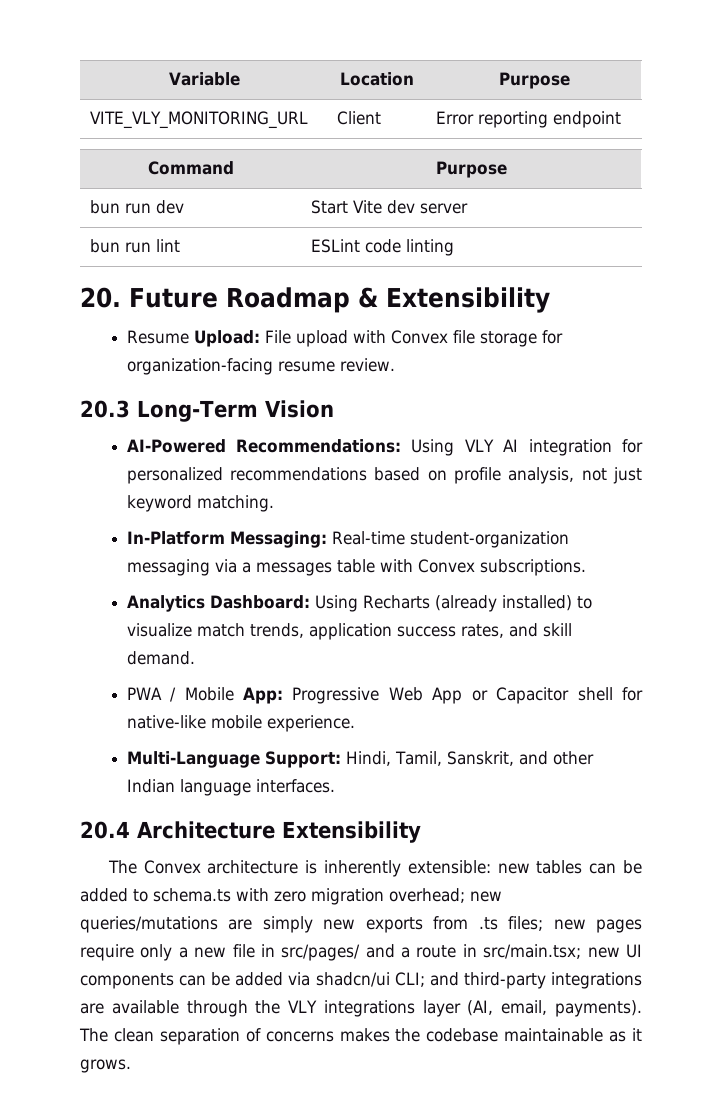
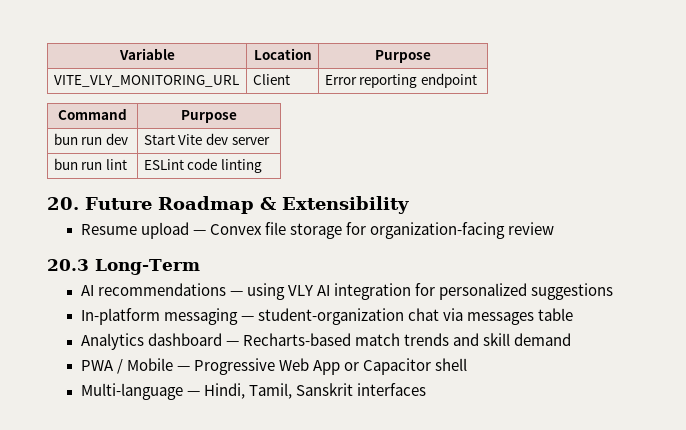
[193,330,386,347] Upload: File upload with -> [141,222,207,239] upload —
[277,358,395,372] resume review. -> [508,222,555,235] review
[264,400,334,418] [126,439,455,456] Vision // AI-Powered Recommendations: Using -> [80,283,286,300] // AI recommendations — using
[230,467,642,484] [126,495,274,512] [126,531,569,548] [126,559,586,576] [126,595,592,612] [126,623,504,640] recommendations based on profile analysis, not just keyword matching. // In-Platform Messaging: Real-time student-organization messaging via a messages table with Convex subscriptions. // Analytics Dashboard: Using Recharts (already installed) to visualize match trends, application success rates, -> [531,283,614,300] [80,308,574,325] [80,333,450,350] suggestions // In-platform messaging — student-organization chat via messages table // Analytics dashboard — Recharts-based match trends
[126,651,195,665] demand. -> [514,333,572,346] demand
[242,687,283,704] App: -> [177,366,191,371] —
[622,687,643,701] [126,715,355,732] [126,751,594,768] [126,779,335,796] [80,821,421,843] [107,860,642,877] [80,888,502,905] [80,916,643,933] [80,944,642,961] [80,972,642,989] [80,1000,643,1017] [79,1028,642,1045] [80,1059,131,1073] for native-like mobile experience. // Multi-Language Support: Hindi, Tamil, Sanskrit, and other Indian language interfaces. // 20.4 Architecture Extensibility // The Convex architecture is inherently extensible: new tables can be added to schema.ts with zero migration overhead; new queries/mutations are simply new exports from .ts files; new pages require only a new file in src/pages/ and a route in src/main.tsx; new UI components can be added via shadcn/ui CLI; and third-party integrations are available through the VLY integrations layer (AI, email, payments). The clean separation of concerns makes the codebase maintainable as it grows. -> [80,383,427,400] // Multi-language — Hindi, Tamil, Sanskrit interfaces

